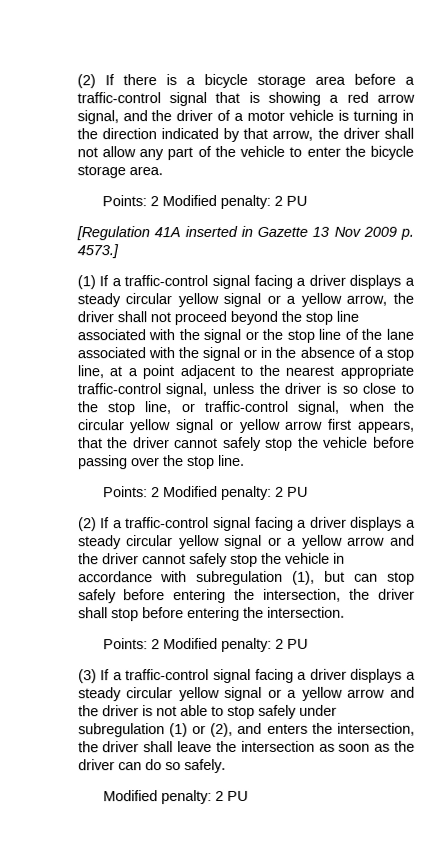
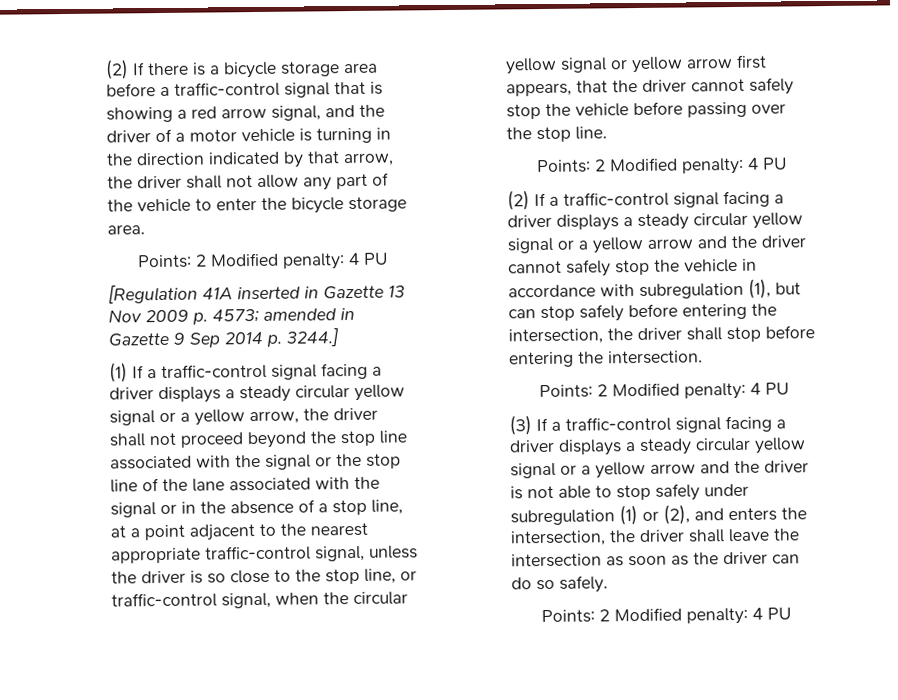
[274,195,284,206] 2 -> [347,252,360,266] 4
[76,244,119,259] 4573.] -> [212,307,356,323] [108,328,340,348] 4573; amended in Gazette 9 Sep 2014 p. 3244.]
[275,486,285,497] 2 -> [747,157,759,170] 4
[275,638,285,649] 2 -> [749,382,761,395] 4
[103,790,225,805] Modified penalty: 2 -> [540,607,763,625] Points: 2 Modified penalty: 4

